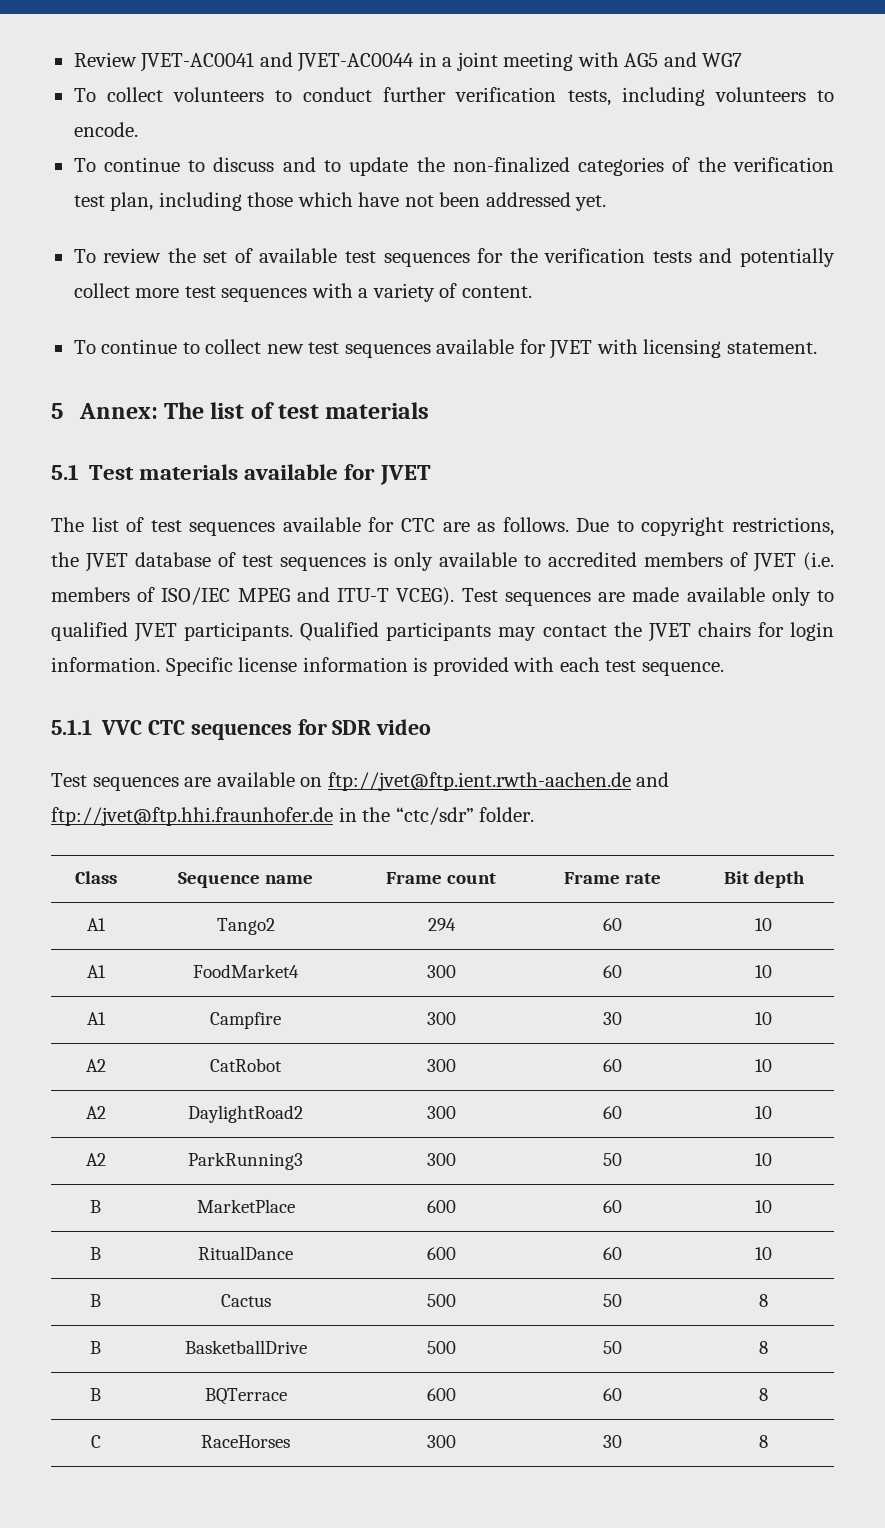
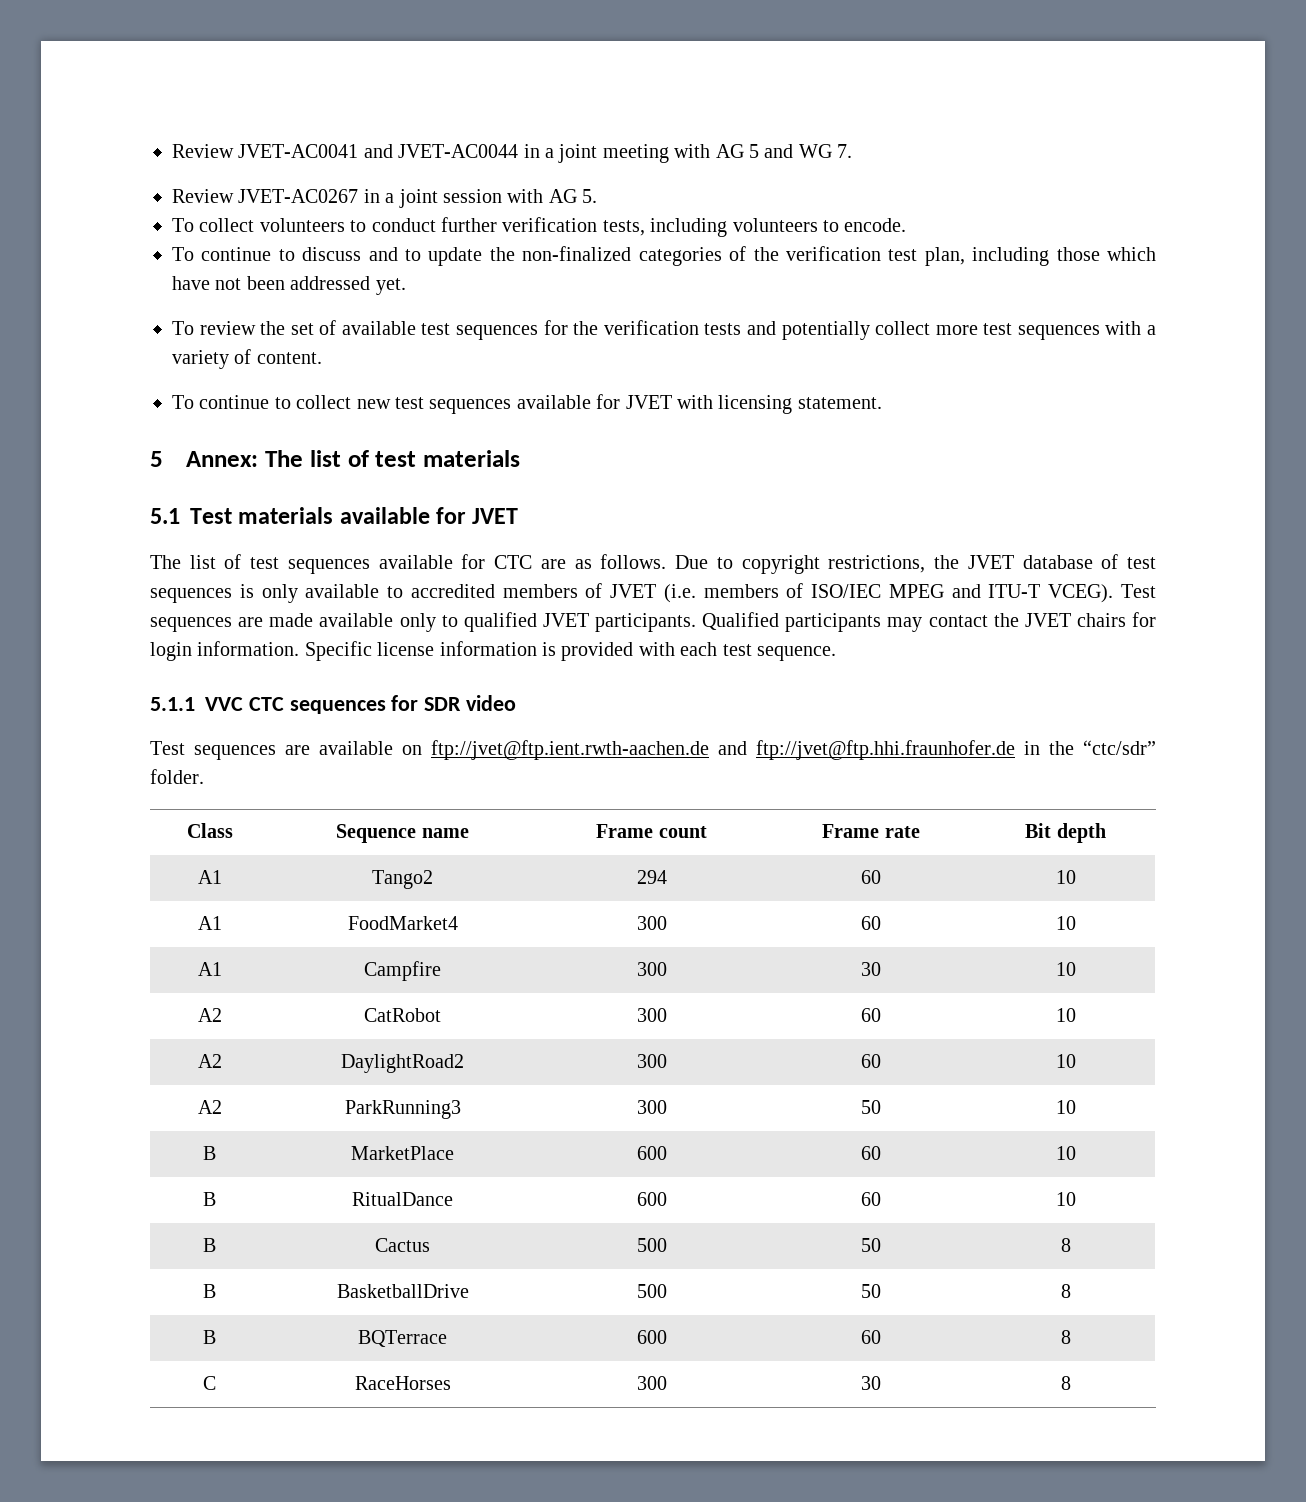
[624,52,743,67] AG5 and WG7 -> [715,144,853,158] [172,189,598,208] AG 5 and WG 7. // Review JVET-AC0267 in a joint session with AG 5.

